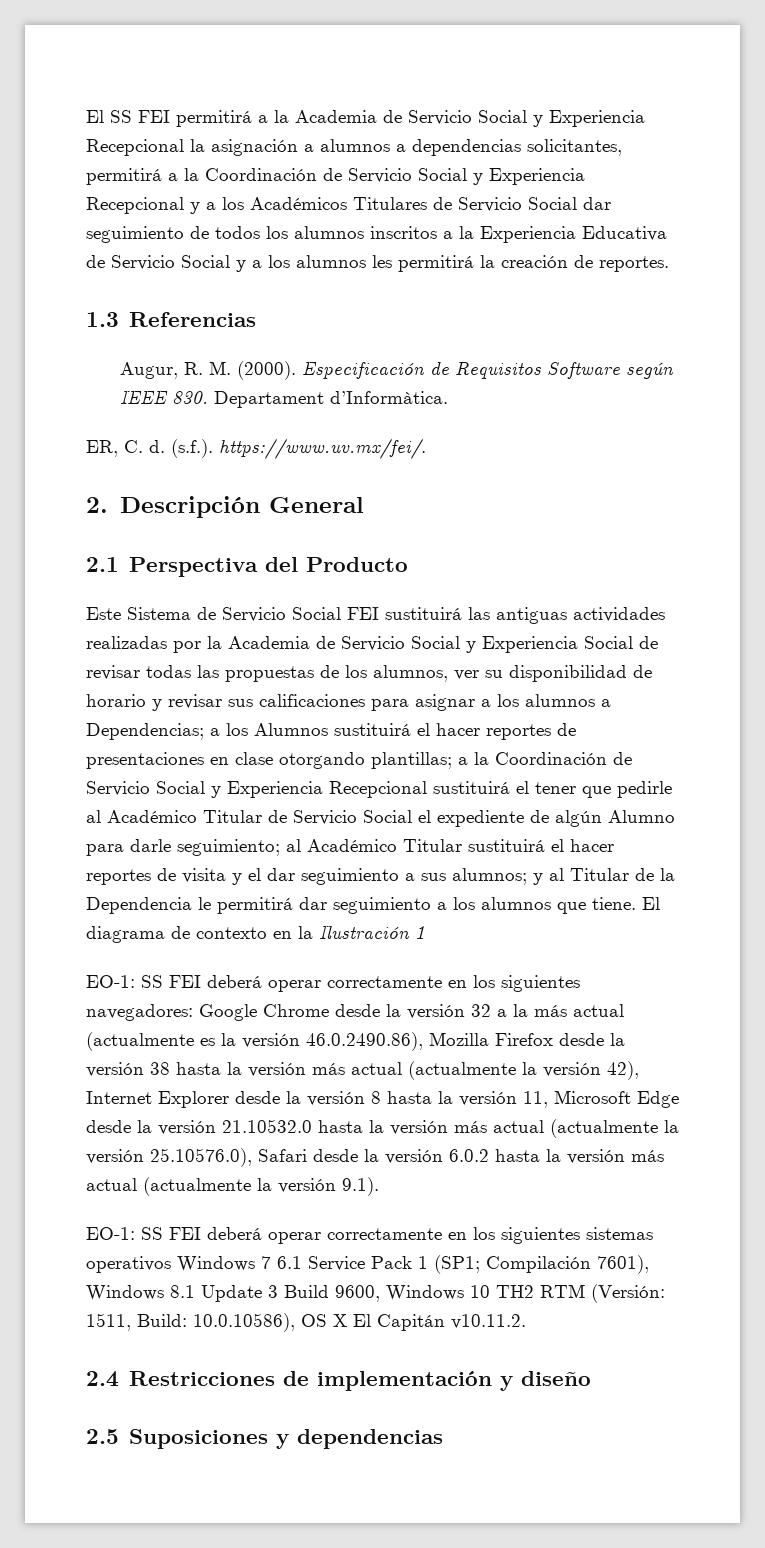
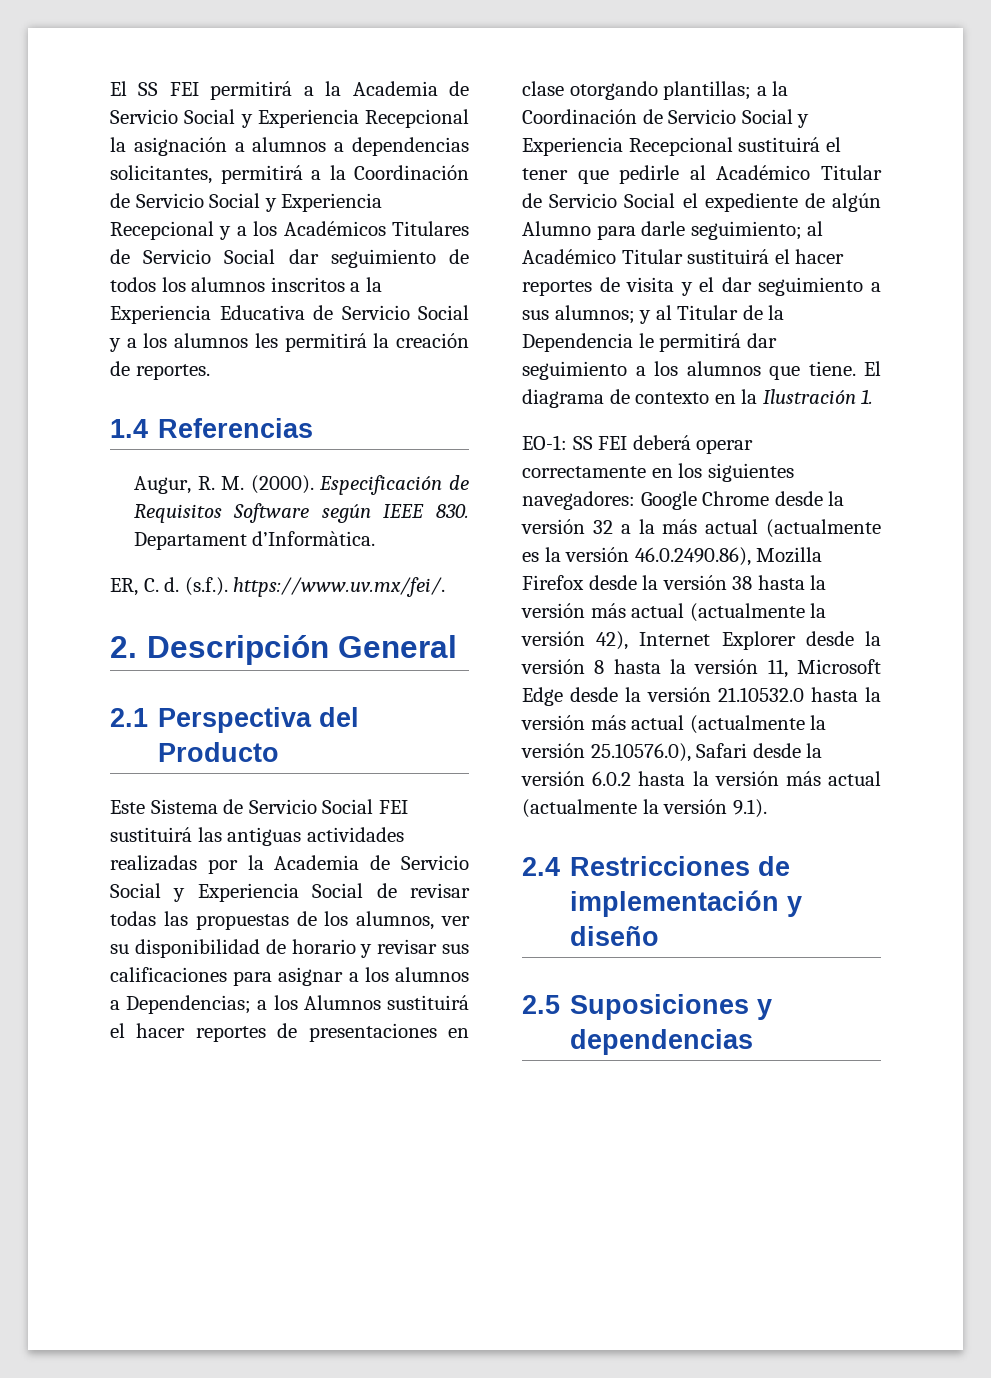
[86,312,119,327] 1.3 -> [110,419,148,438] 1.4
[415,926,425,939] 1 -> [861,389,874,404] 1.
[86,1227,653,1244] [86,1255,649,1274] [86,1284,665,1303] [86,1313,526,1332] // EO-1: SS FEI deberá operar correctamente en los siguientes sistemas operativos Windows 7 6.1 Service Pack 1 (SP1; Compilación 7601), Windows 8.1 Update 3 Build 9600, Windows 10 TH2 RTM (Versión: 1511, Build: 10.0.10586), OS X El Capitán v10.11.2. -> (767, 808) none

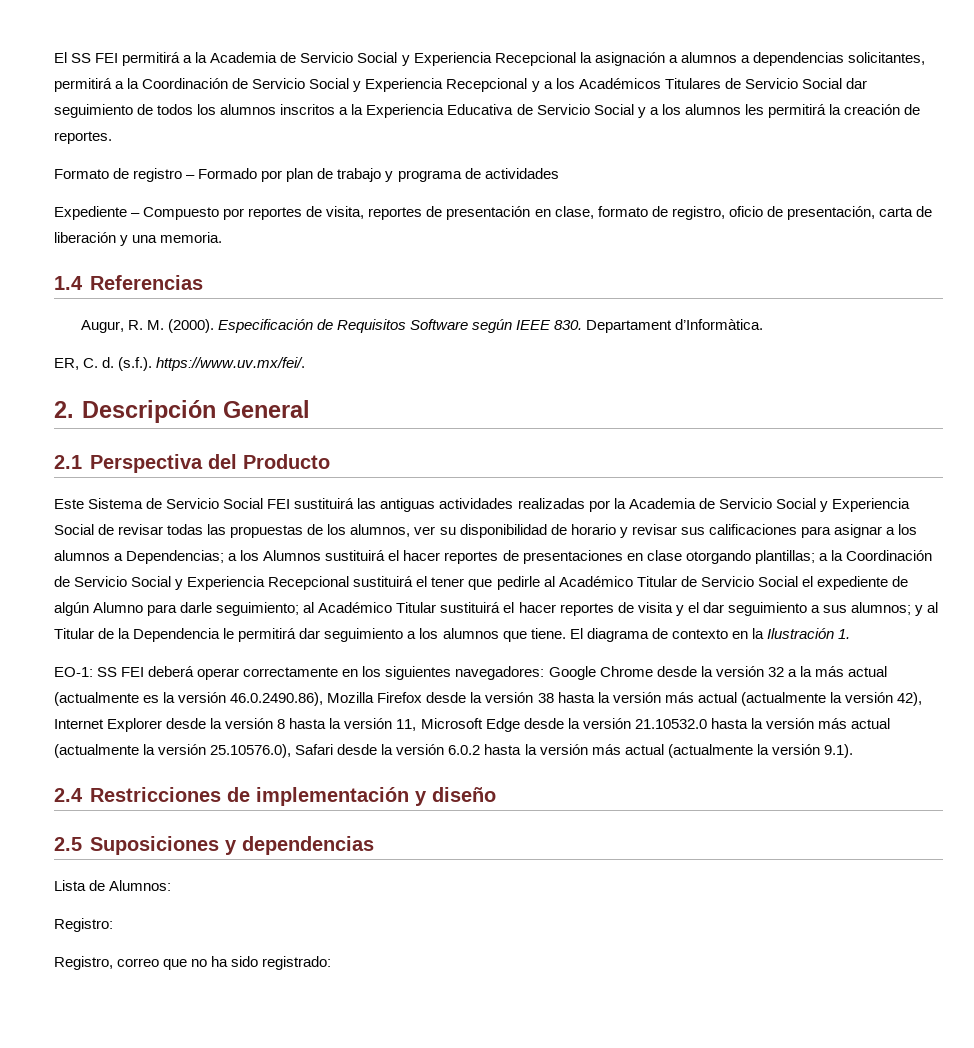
(210, 372) none -> [54,168,559,182] [54,206,932,220] [54,232,223,246] // Formato de registro – Formado por plan de trabajo y programa de actividades // Expediente – Compuesto por reportes de visita, reportes de presentación en clase, formato de registro, oficio de presentación, carta de liberación y una memoria.
(754, 1042) none -> [54,880,172,891] [54,918,113,932] [54,956,332,970] // Lista de Alumnos: // Registro: // Registro, correo que no ha sido registrado:

